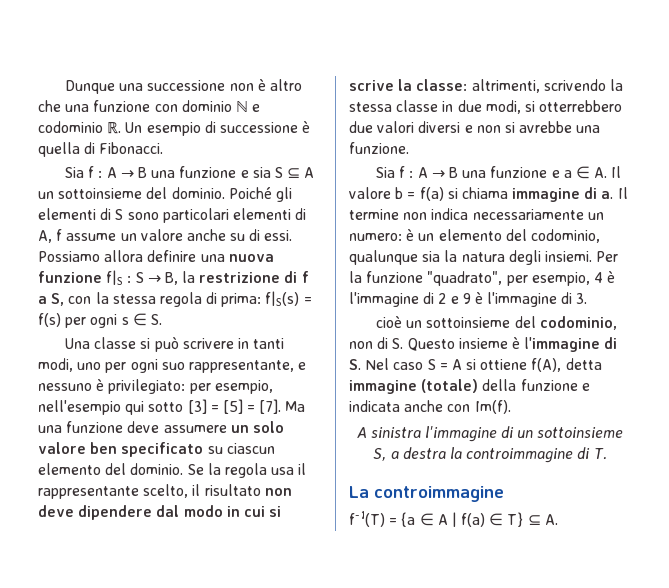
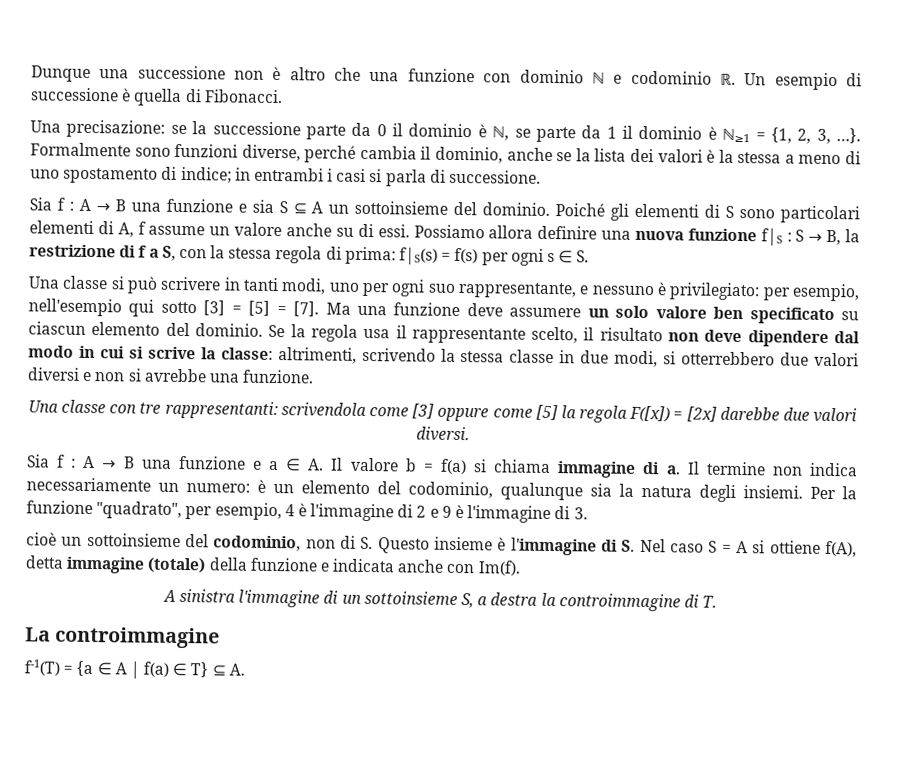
(164, 148) none -> [30,119,861,145] [30,142,861,165] [30,166,542,187] // Una precisazione: se la successione parte da 0 il dominio è ℕ, se parte da 1 il dominio è ℕ≥1 = {1, 2, 3, …}. Formalmente sono funzioni diverse, perché cambia il dominio, anche se la lista dei valori è la stessa a meno di uno spostamento di indice; in entrambi i casi si parla di successione.
(409, 148) none -> [27,399,858,423] [415,426,470,442] // Una classe con tre rappresentanti: scrivendola come [3] oppure come [5] la regola F([x]) = [2x] darebbe due valori diversi.

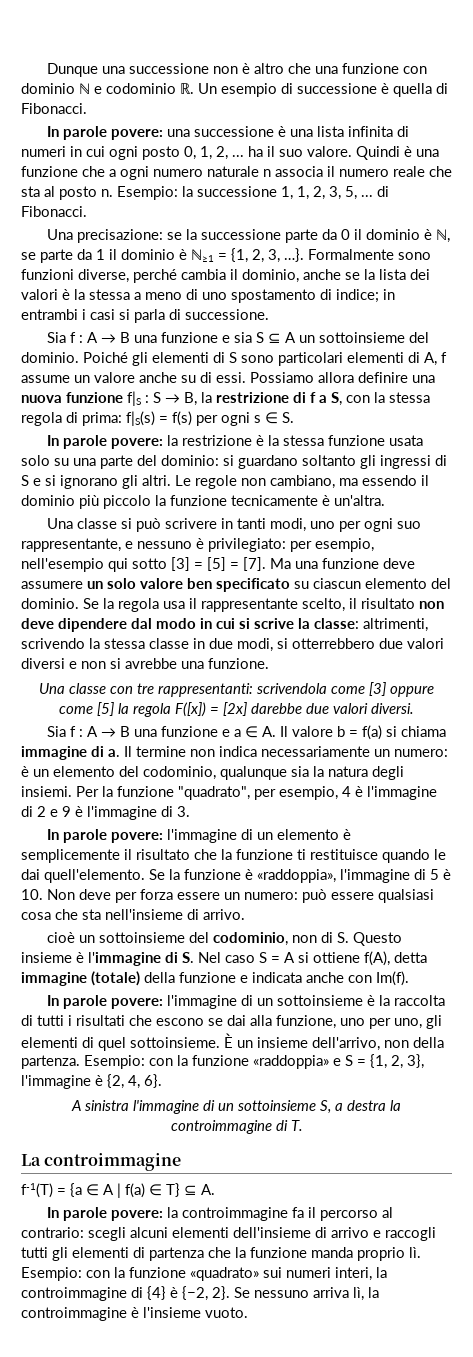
(283, 96) none -> [46,126,409,140] [21,146,439,160] [21,166,452,180] [21,186,389,200] [21,206,87,217] // In parole povere: una successione è una lista infinita di numeri in cui ogni posto 0, 1, 2, ... ha il suo valore. Quindi è una funzione che a ogni numero naturale n associa il numero reale che sta al posto n. Esempio: la successione 1, 1, 2, 3, 5, ... di Fibonacci.
(590, 256) none -> [46,435,423,449] [21,455,447,469] [21,475,429,489] [21,495,385,509] // In parole povere: la restrizione è la stessa funzione usata solo su una parte del dominio: si guardano soltanto gli ingressi di S e si ignorano gli altri. Le regole non cambiano, ma essendo il dominio più piccolo la funzione tecnicamente è un'altra.
(588, 513) none -> [46,829,351,843] [21,849,446,863] [21,869,451,883] [21,889,434,903] [21,909,245,920] // In parole povere: l'immagine di un elemento è semplicemente il risultato che la funzione ti restituisce quando le dai quell'elemento. Se la funzione è «raddoppia», l'immagine di 5 è 10. Non deve per forza essere un numero: può essere qualsiasi cosa che sta nell'insieme di arrivo.
(521, 568) none -> [46,995,445,1009] [21,1015,442,1029] [21,1033,444,1051] [21,1054,424,1069] [21,1074,162,1089] // In parole povere: l'immagine di un sottoinsieme è la raccolta di tutti i risultati che escono se dai alla funzione, uno per uno, gli elementi di quel sottoinsieme. È un insieme dell'arrivo, non della partenza. Esempio: con la funzione «raddoppia» e S = {1, 2, 3}, l'immagine è {2, 4, 6}.
(245, 669) none -> [46,1207,393,1221] [21,1227,436,1241] [21,1247,421,1261] [21,1267,387,1281] [21,1286,379,1301] [21,1307,248,1321] // In parole povere: la controimmagine fa il percorso al contrario: scegli alcuni elementi dell'insieme di arrivo e raccogli tutti gli elementi di partenza che la funzione manda proprio lì. Esempio: con la funzione «quadrato» sui numeri interi, la controimmagine di {4} è {−2, 2}. Se nessuno arriva lì, la controimmagine è l'insieme vuoto.

